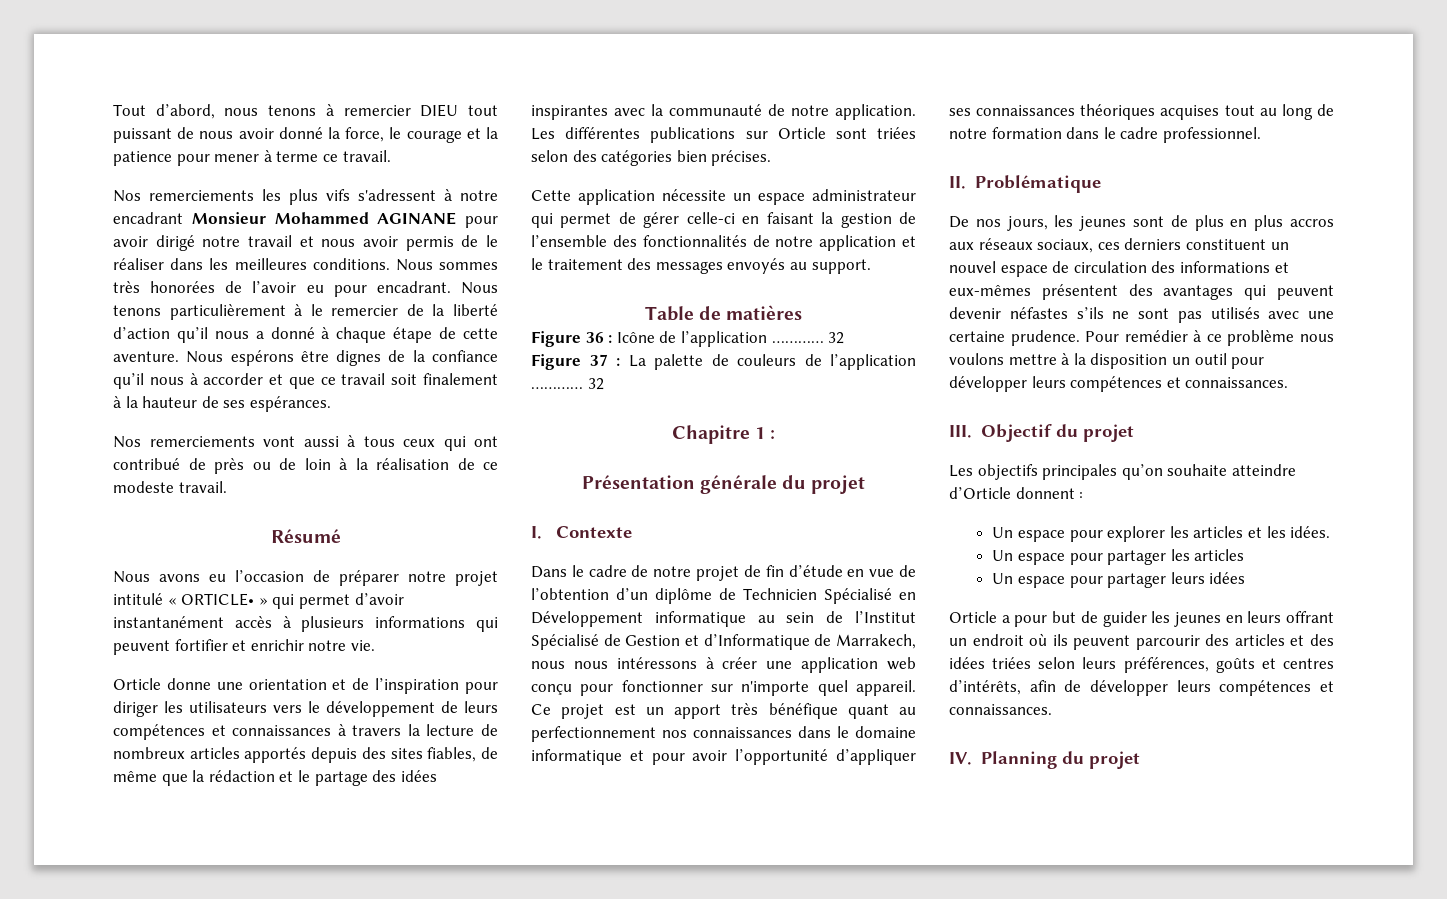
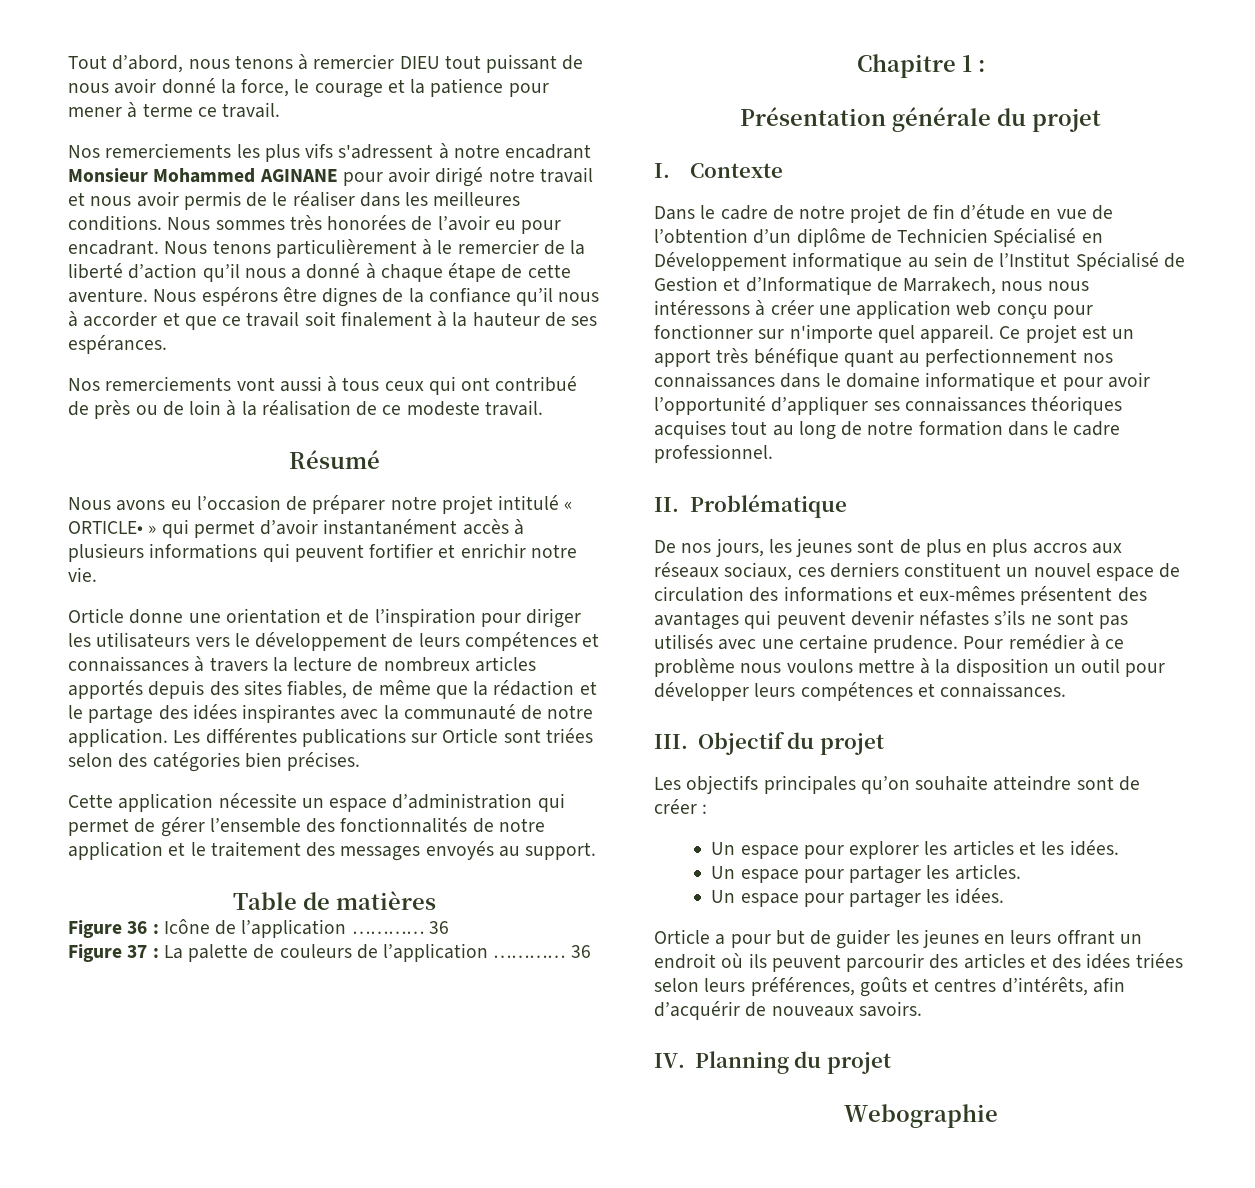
[812,189,916,201] administrateur -> [392,793,533,809] d’administration
[686,212,916,228] celle-ci en faisant la gestion de -> (205, 827) none
[828,332,845,344] 32 -> [428,921,449,934] 36
[587,378,604,390] 32 -> [570,945,591,958] 36
[949,487,1075,499] d’Orticle donnent -> [1076,776,1140,791] [654,799,697,814] sont de créer
[1194,549,1245,561] [992,572,1246,588] articles // Un espace pour partager leurs idées -> [954,864,1021,880] [711,888,1004,908] articles. // Un espace pour partager les idées.
[1064,680,1334,696] [949,704,1052,715] de développer leurs compétences et connaissances. -> [654,1001,922,1020] d’acquérir de nouveaux savoirs.
(1140, 760) none -> [843,1104,998,1128] // Webographie

